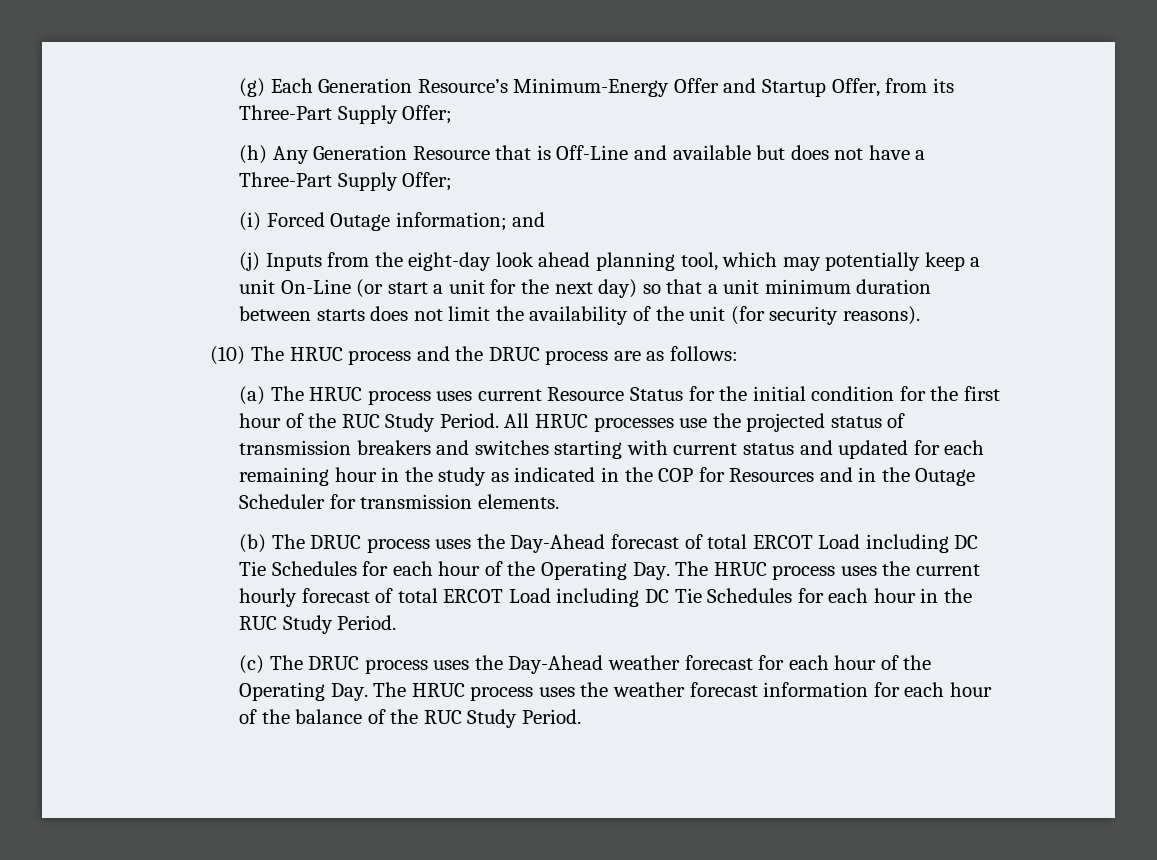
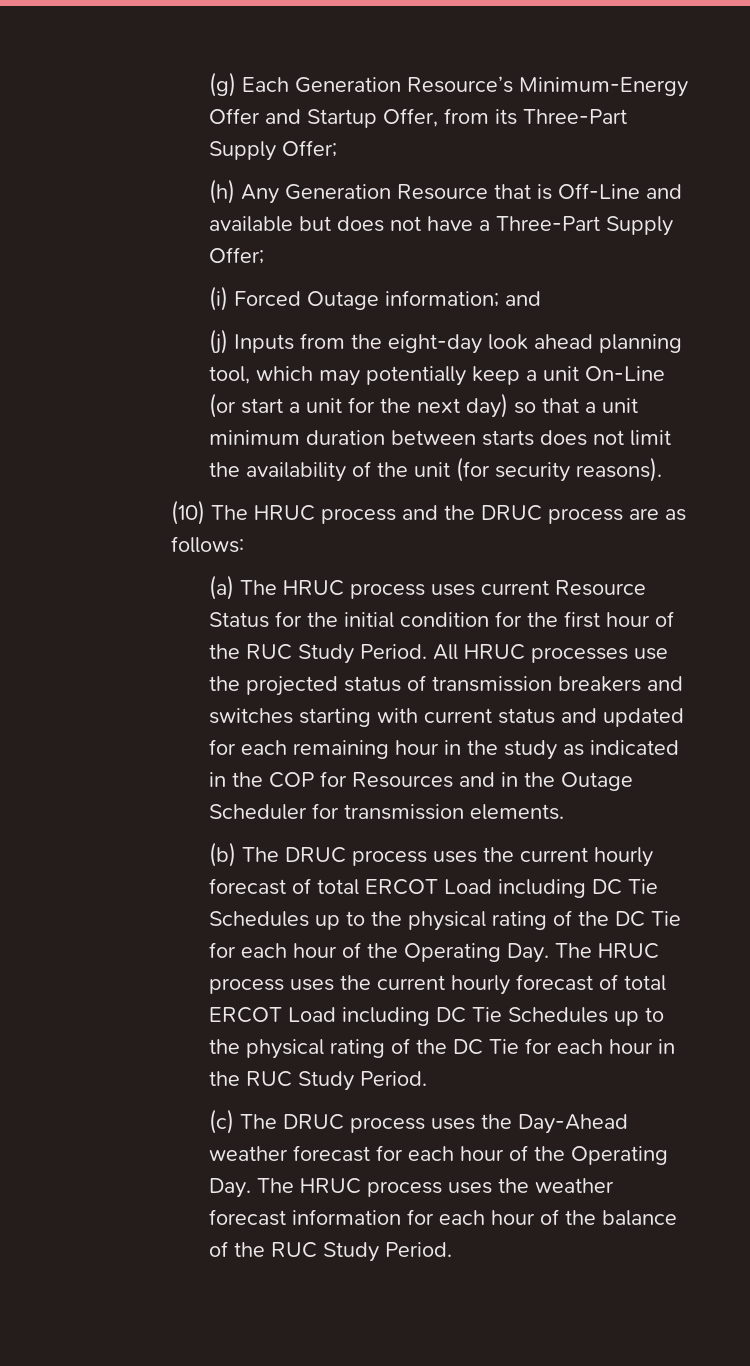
[510,534,979,553] [239,561,357,576] Day-Ahead forecast of total ERCOT Load including DC Tie Schedules -> [519,847,653,867] [208,878,658,898] [208,910,681,931] current hourly forecast of total ERCOT Load including DC Tie Schedules up to the physical rating of the DC Tie
(793, 595) none -> [613,1007,664,1026] [208,1038,519,1059] up to the physical rating of the DC Tie

